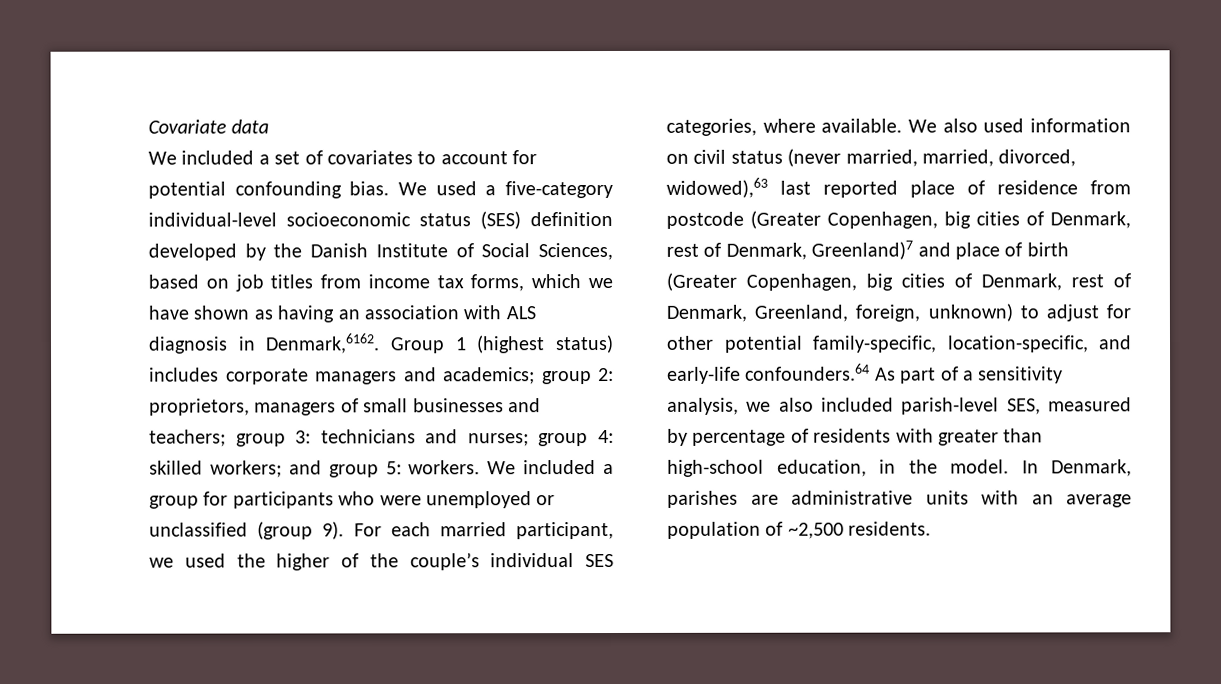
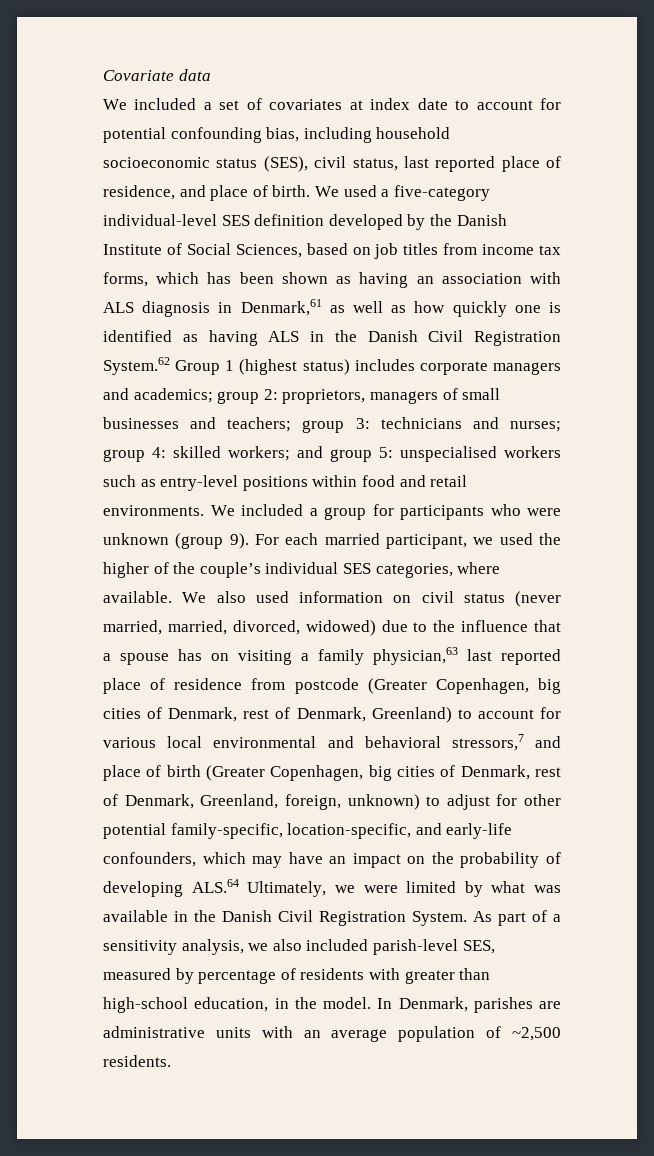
(413, 157) none -> [349,98,448,110] at index date
[349,181,390,196] bias. -> [266,127,451,143] [103,156,561,172] [103,185,311,201] bias, including household socioeconomic status (SES), civil status, last reported place of residence, and place of birth.
[286,211,521,230] socioeconomic status (SES) -> [221,215,250,226] SES
[588,277,613,289] [148,305,189,320] we have -> [207,272,274,284] has been
[265,333,381,354] Denmark,6162. -> [240,299,561,317] [103,330,561,346] [103,357,170,375] Denmark,61 as well as how quickly one is identified as having ALS in the Danish Civil Registration System.62
[408,460,481,475] workers. -> [400,446,561,462] [103,475,468,491] [103,505,204,516] unspecialised workers such as entry-level positions within food and retail environments.
[426,491,556,509] [149,522,248,537] unemployed or unclassified -> [103,533,169,545] unknown
[666,177,768,198] widowed),63 -> [305,620,561,636] [103,647,458,665] widowed) due to the influence that a spouse has on visiting a family physician,63
[811,240,914,260] Greenland)7 -> [371,707,561,723] [103,734,524,751] Greenland) to account for various local environmental and behavioral stressors,7
[745,363,871,381] confounders.64 -> [103,852,561,868] [103,879,561,897] [103,910,467,926] confounders, which may have an impact on the probability of developing ALS.64 Ultimately, we were limited by what was available in the Danish Civil Registration System.

